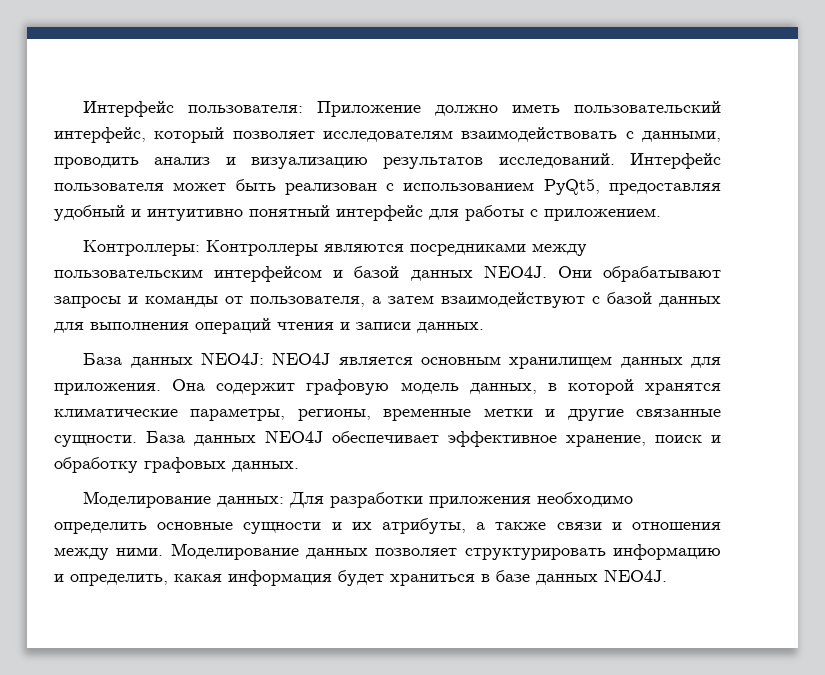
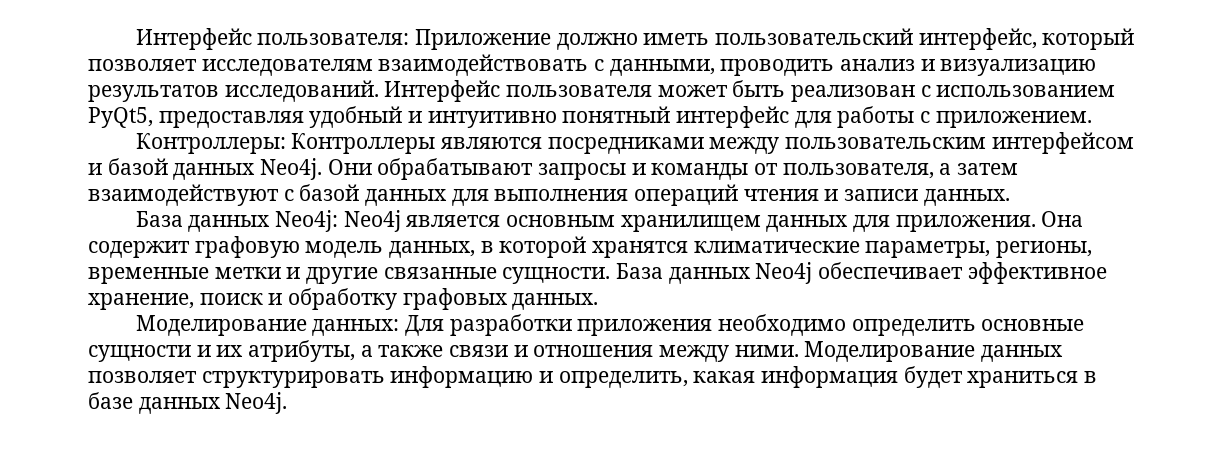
[483,265,547,278] NEO4J. -> [260,158,323,180] Neo4j.
[201,352,331,365] NEO4J: NEO4J -> [275,210,401,232] Neo4j: Neo4j
[265,430,323,443] NEO4J -> [755,262,813,284] Neo4j
[604,569,667,582] NEO4J. -> [225,392,288,414] Neo4j.

